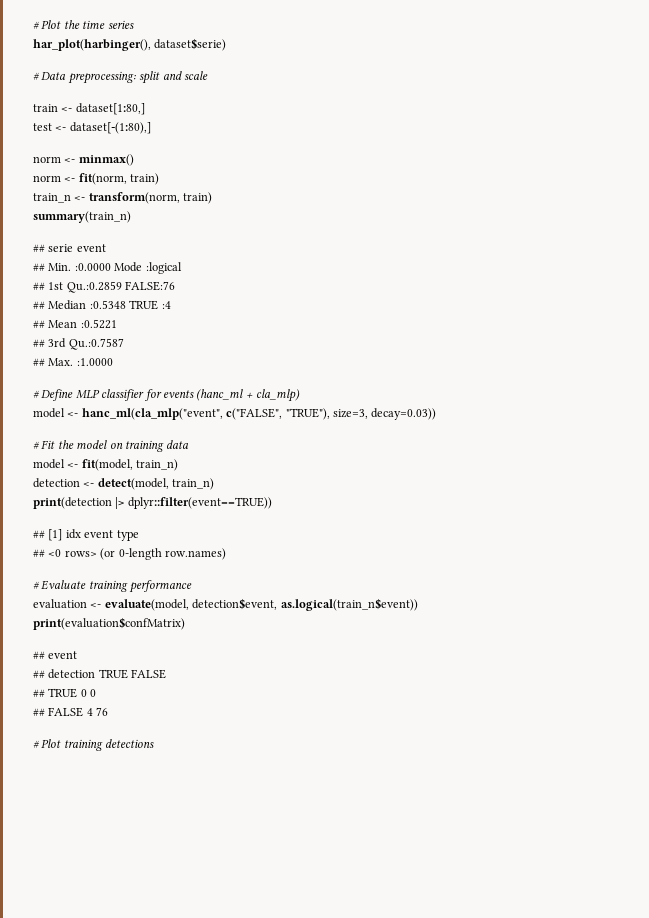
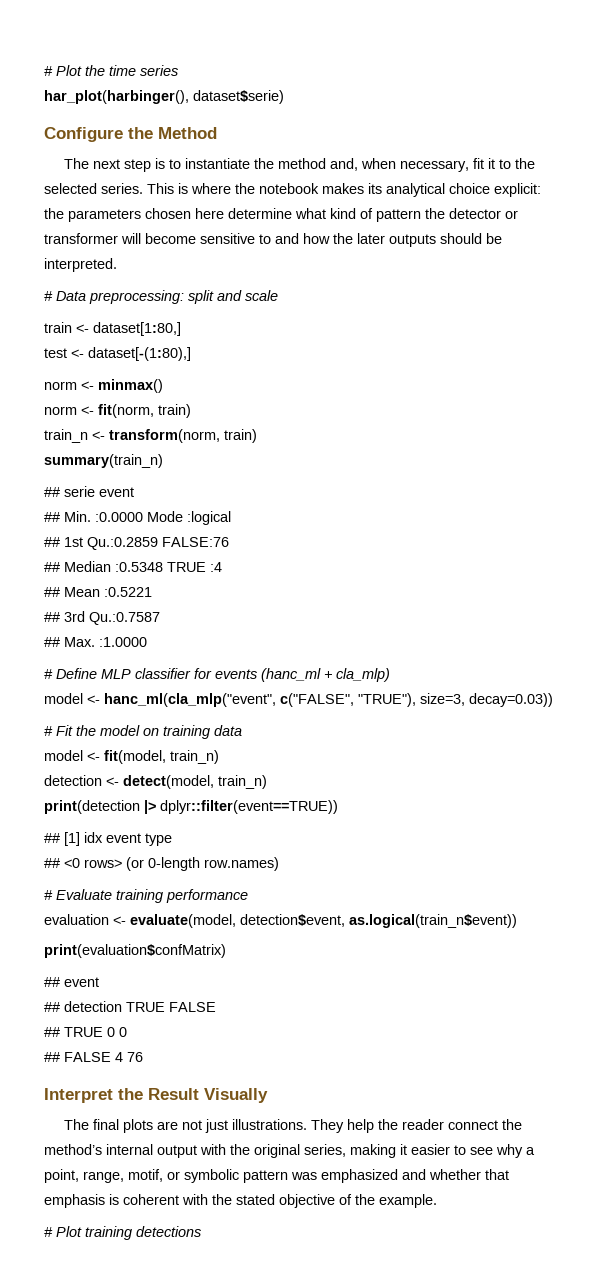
(227, 44) none -> [44,127,217,142] [63,158,535,172] [44,183,541,197] [44,208,518,222] [44,233,502,247] [44,258,117,272] // Configure the Method // The next step is to instantiate the method and, when necessary, fit it to the selected series. This is where the notebook makes its analytical choice explicit: the parameters chosen here determine what kind of pattern the detector or transformer will become sensitive to and how the later outputs should be interpreted.
(109, 711) none -> [44,1088,268,1103] [63,1119,522,1133] [44,1144,535,1158] [44,1169,509,1183] [44,1194,437,1208] // Interpret the Result Visually // The final plots are not just illustrations. They help the reader connect the method’s internal output with the original series, making it easier to see why a point, range, motif, or symbolic pattern was emphasized and whether that emphasis is coherent with the stated objective of the example.

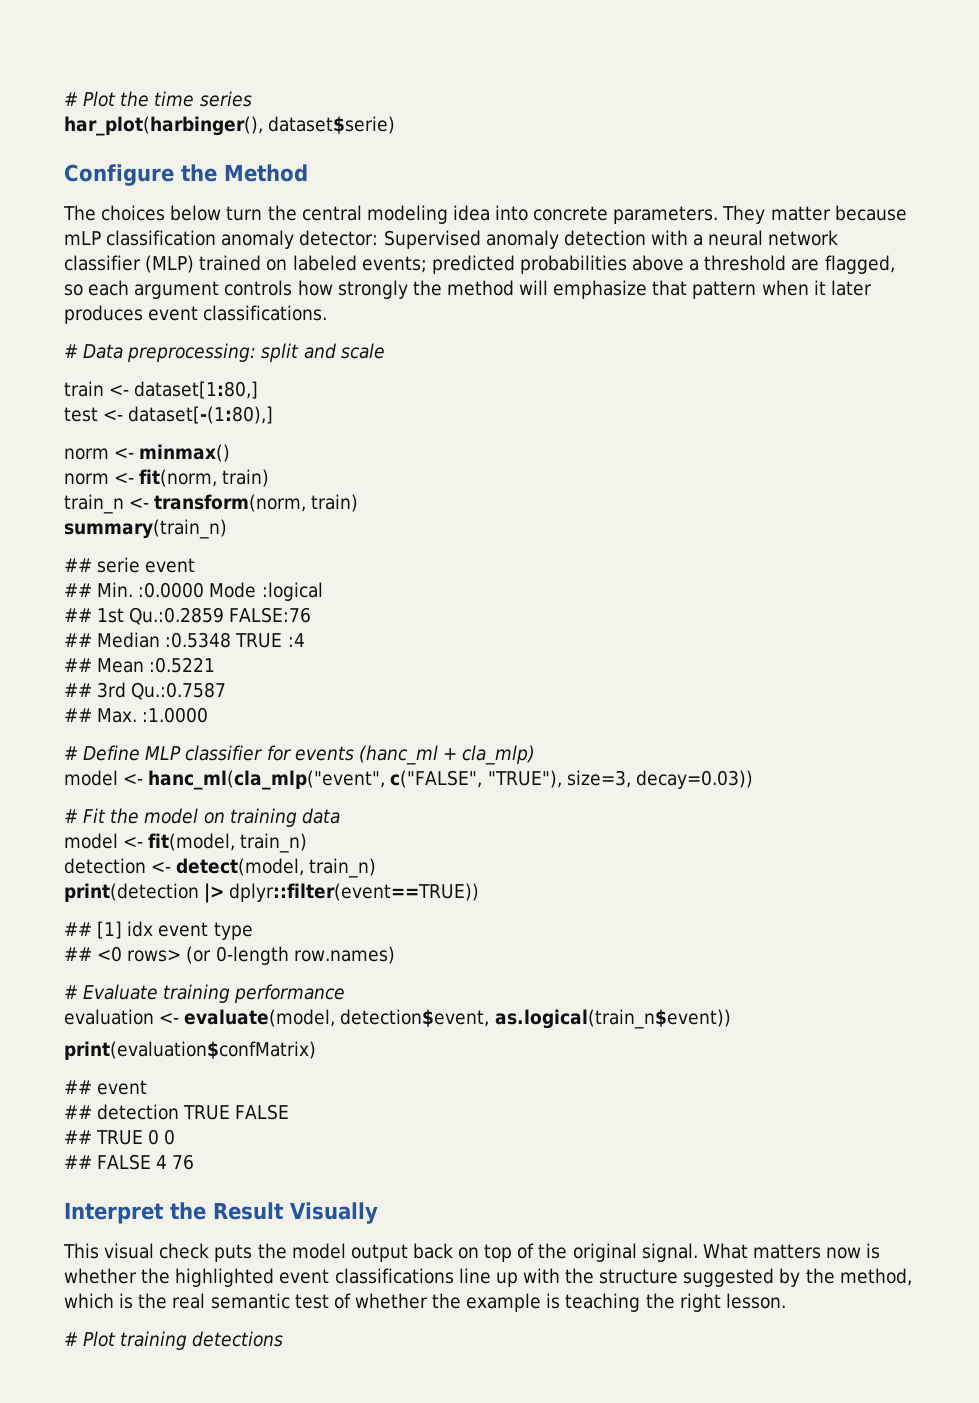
[92,158,535,172] [44,183,541,197] [44,208,518,222] [44,233,502,247] [44,258,117,272] next step is to instantiate the method and, when necessary, fit it to the selected series. This is where the notebook makes its analytical choice explicit: the parameters chosen here determine what kind of pattern the detector or transformer will become sensitive to and how the later outputs should be interpreted. -> [101,205,907,224] [64,230,839,249] [64,255,895,274] [64,280,872,299] [64,305,328,324] choices below turn the central modeling idea into concrete parameters. They matter because mLP classification anomaly detector: Supervised anomaly detection with a neural network classifier (MLP) trained on labeled events; predicted probabilities above a threshold are flagged, so each argument controls how strongly the method will emphasize that pattern when it later produces event classifications.
[63,1119,522,1133] [44,1144,535,1158] [44,1169,509,1183] [44,1194,437,1208] The final plots are not just illustrations. They help the reader connect the method’s internal output with the original series, making it easier to see why a point, range, motif, or symbolic pattern was emphasized and whether that emphasis is coherent with the stated objective of the example. -> [63,1243,881,1262] [64,1268,912,1287] [64,1293,786,1312] This visual check puts the model output back on top of the original signal. What matters now is whether the highlighted event classifications line up with the structure suggested by the method, which is the real semantic test of whether the example is teaching the right lesson.

